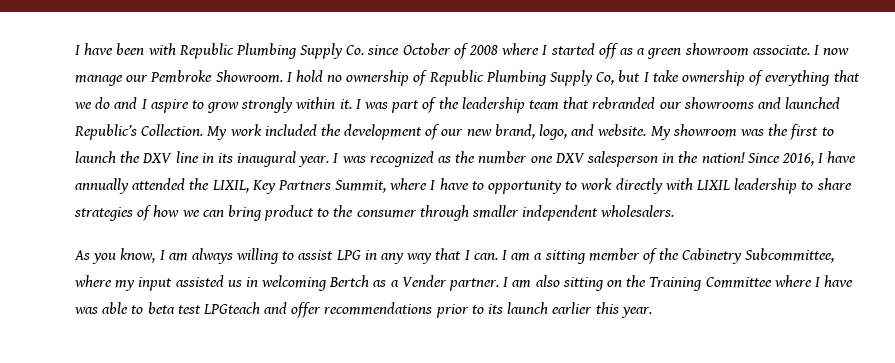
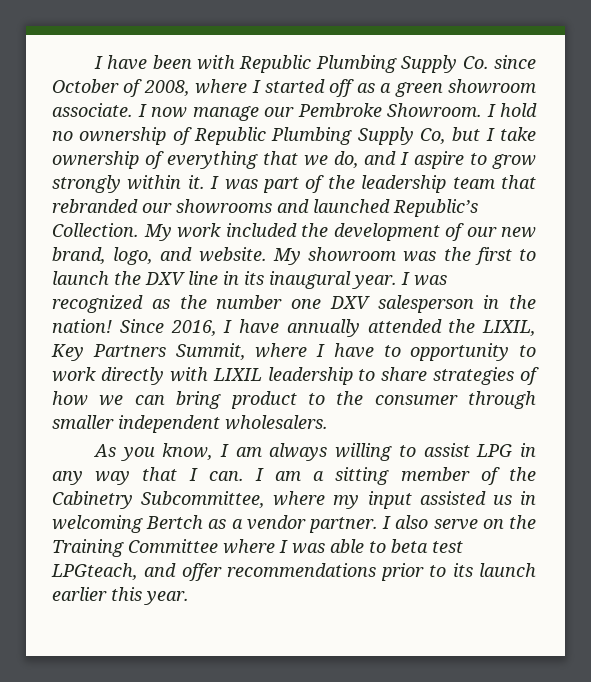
[469,45,499,55] 2008 -> [143,80,190,96] 2008,
[95,97,111,109] do -> [333,151,359,168] do,
[401,275,447,287] Vender -> [246,515,306,530] vendor
[512,275,604,291] am also sitting -> [395,515,478,530] also serve
[824,275,854,287] have -> (288, 546) none
[202,302,260,314] LPGteach -> [51,563,138,580] LPGteach,

